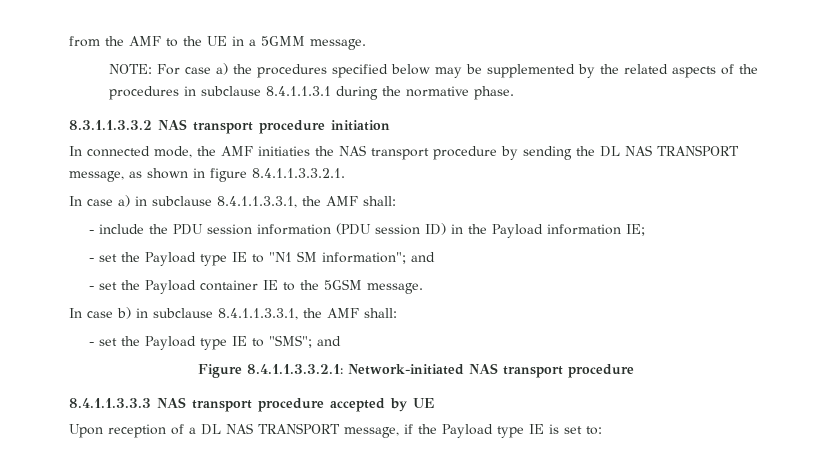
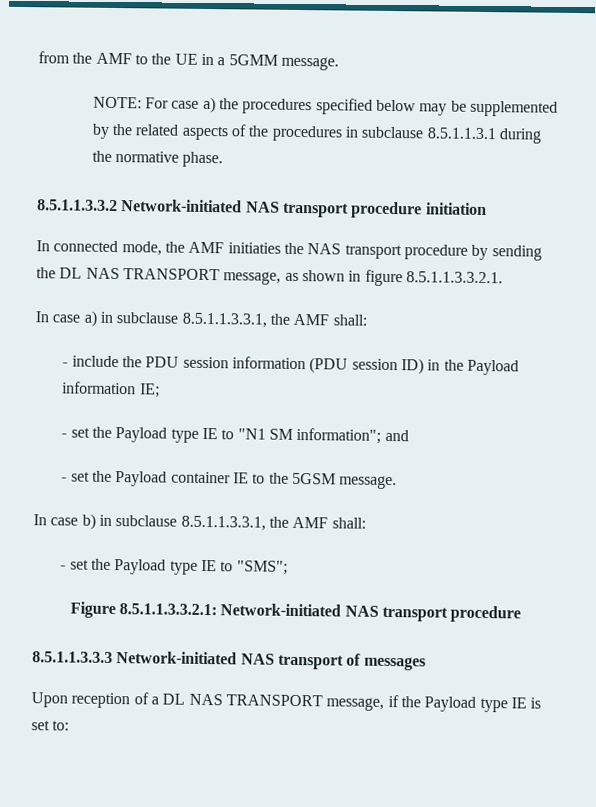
[265,86,331,96] 8.4.1.1.3.1 -> [426,127,496,140] 8.5.1.1.3.1
[69,120,152,130] 8.3.1.1.3.3.2 -> [37,199,243,213] 8.5.1.1.3.3.2 Network-initiated
[252,168,345,178] 8.4.1.1.3.3.2.1. -> [405,271,503,284] 8.5.1.1.3.3.2.1.
[217,196,297,208] 8.4.1.1.3.3.1, -> [181,312,267,328] 8.5.1.1.3.3.1,
[218,308,298,320] 8.4.1.1.3.3.1, -> [180,515,266,531] 8.5.1.1.3.3.1,
[316,336,341,346] and -> (288, 567) none
[246,364,343,374] 8.4.1.1.3.3.2.1: -> [119,603,218,616] 8.5.1.1.3.3.2.1:
[69,397,434,412] 8.4.1.1.3.3.3 NAS transport procedure accepted by UE -> [32,651,426,671] 8.5.1.1.3.3.3 Network-initiated NAS transport of messages

